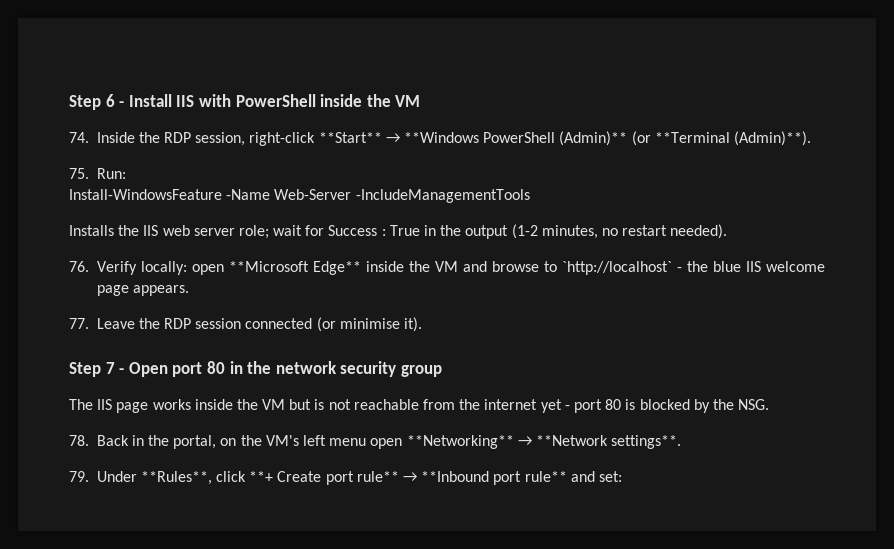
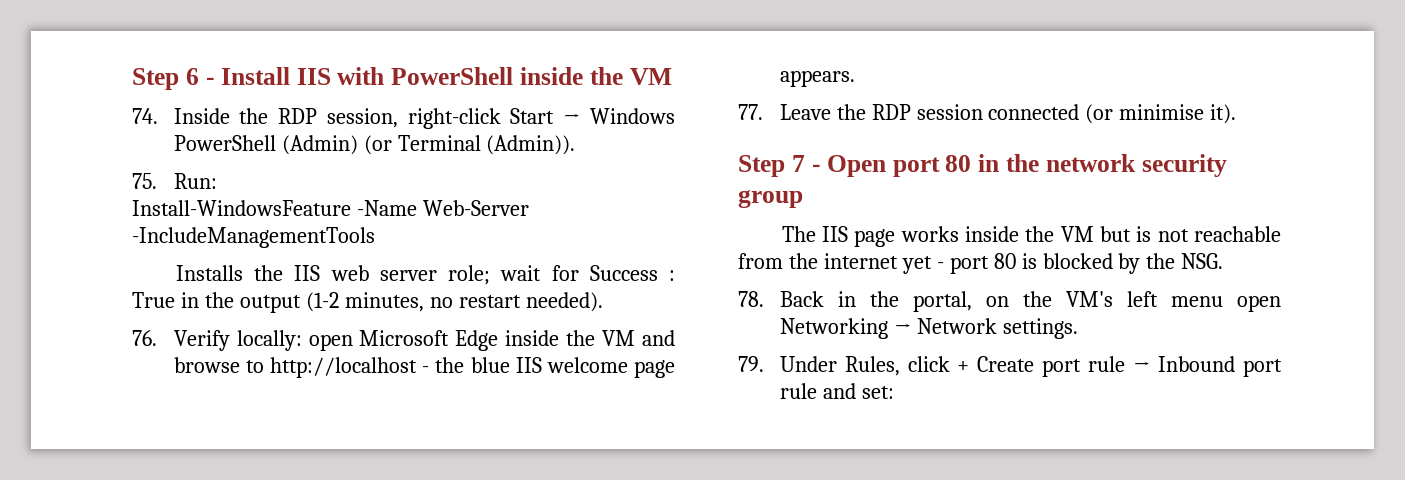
[318,131,811,146] **Start** → **Windows PowerShell (Admin)** (or **Terminal (Admin)**). -> [510,108,675,124] [173,135,576,155] Start → Windows PowerShell (Admin) (or Terminal (Admin)).
[228,261,361,275] **Microsoft Edge** -> [359,330,499,351] Microsoft Edge
[561,261,672,275] `http://localhost` -> [270,357,418,378] http://localhost
[406,435,682,449] [69,471,567,485] **Networking** → **Network settings**. // 79. Under **Rules**, click **+ Create port rule** → **Inbound port rule** -> [779,318,1078,339] [738,356,1282,377] [779,383,817,399] Networking → Network settings. // 79. Under Rules, click + Create port rule → Inbound port rule

